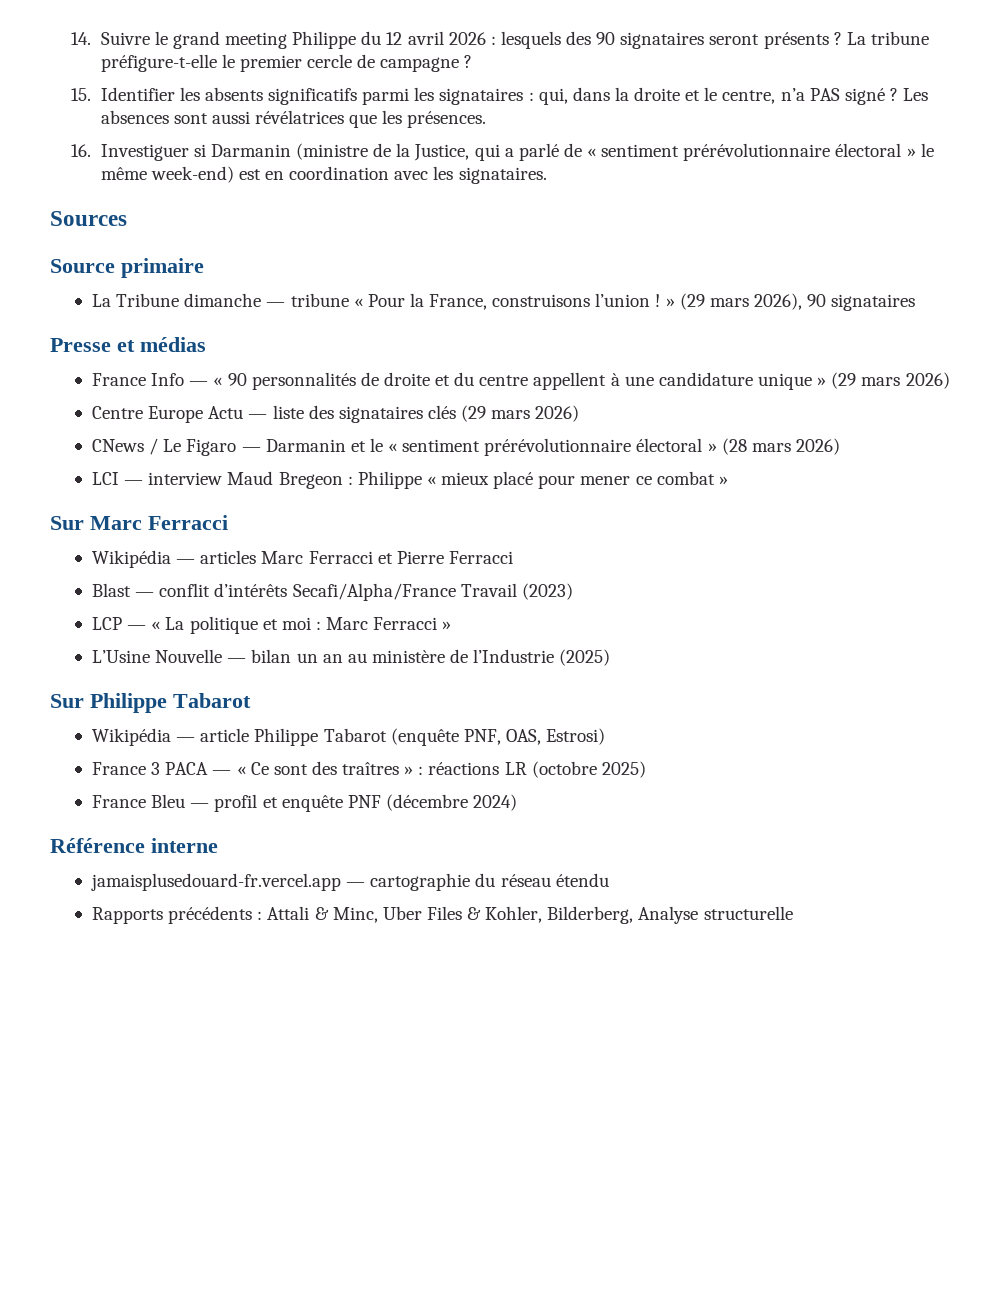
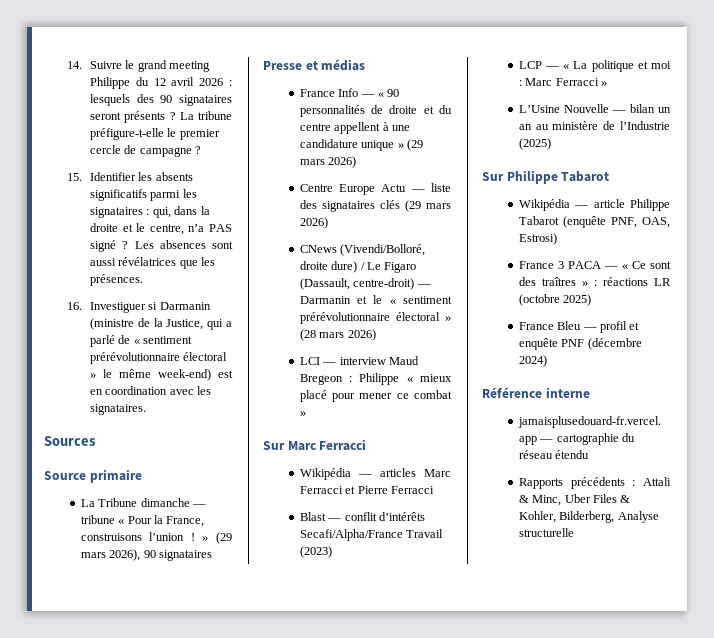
(145, 445) none -> [340,244,426,256] [299,261,358,273] (Vivendi/Bolloré, droite dure)
(237, 447) none -> [299,278,415,290] (Dassault, centre-droit)

